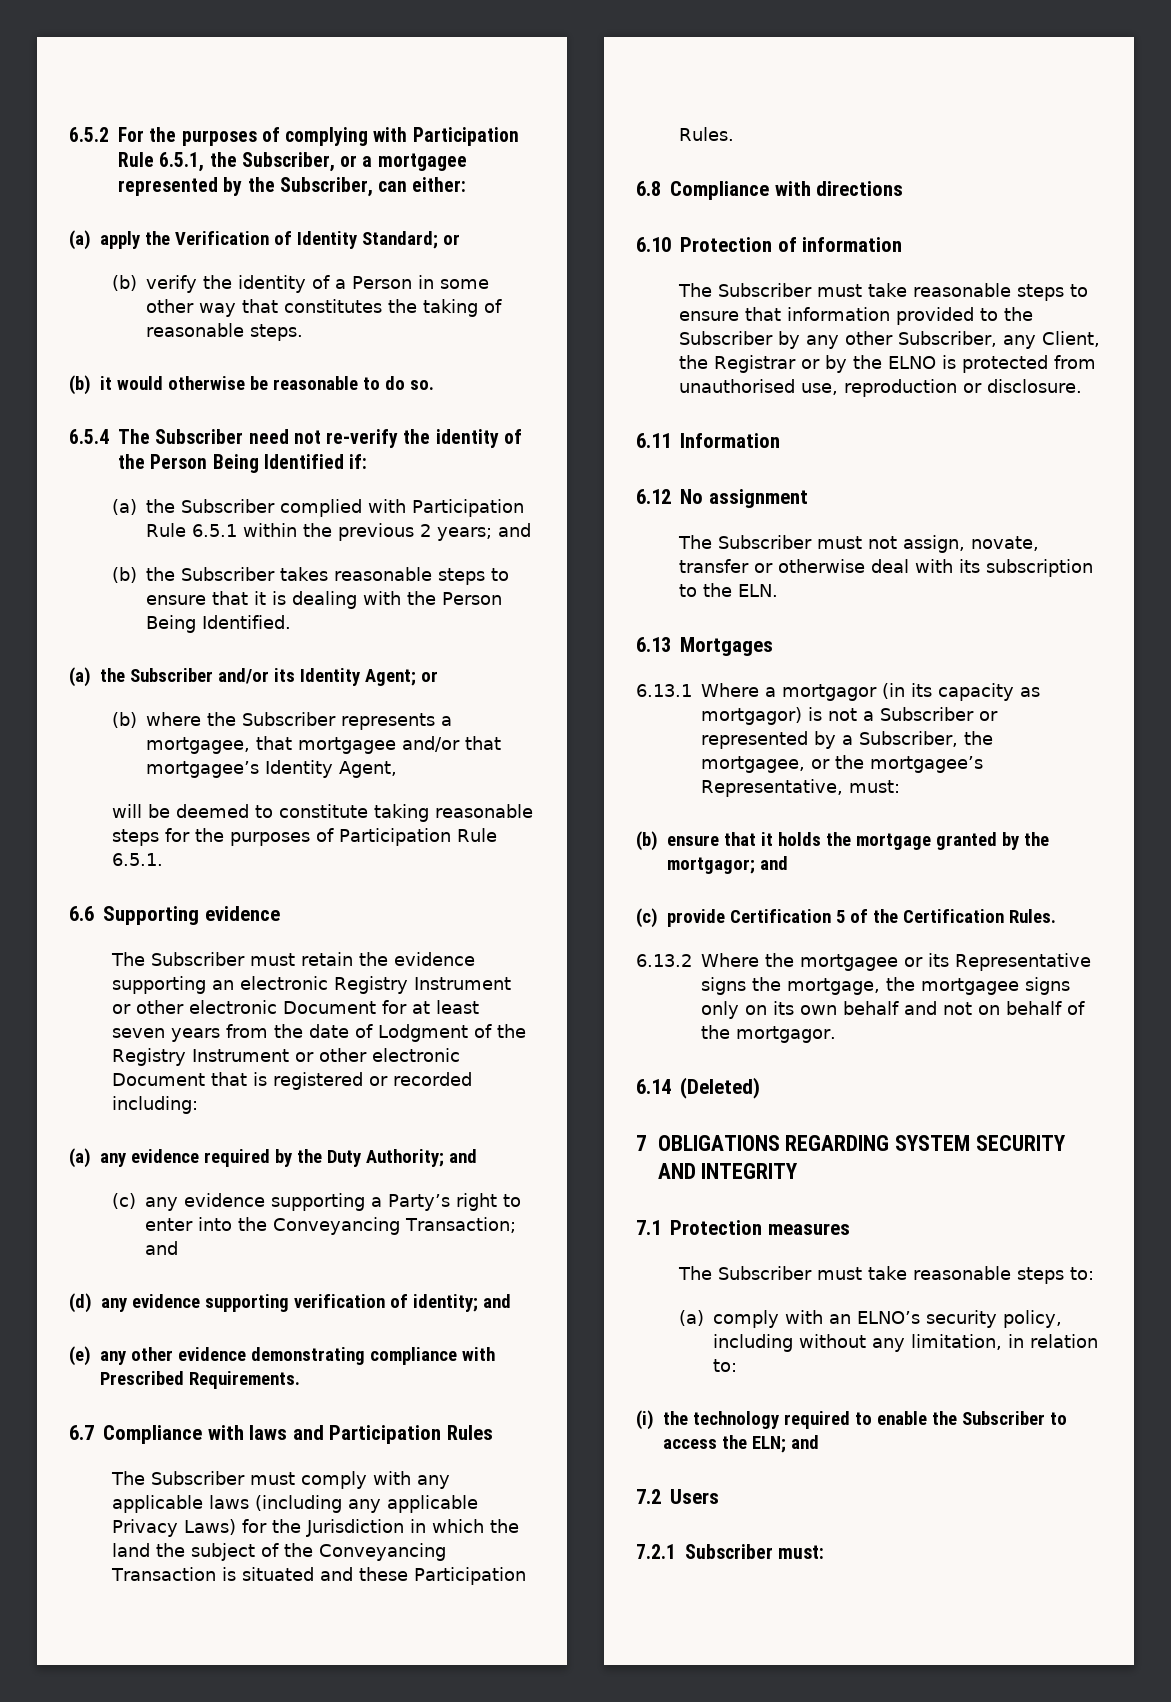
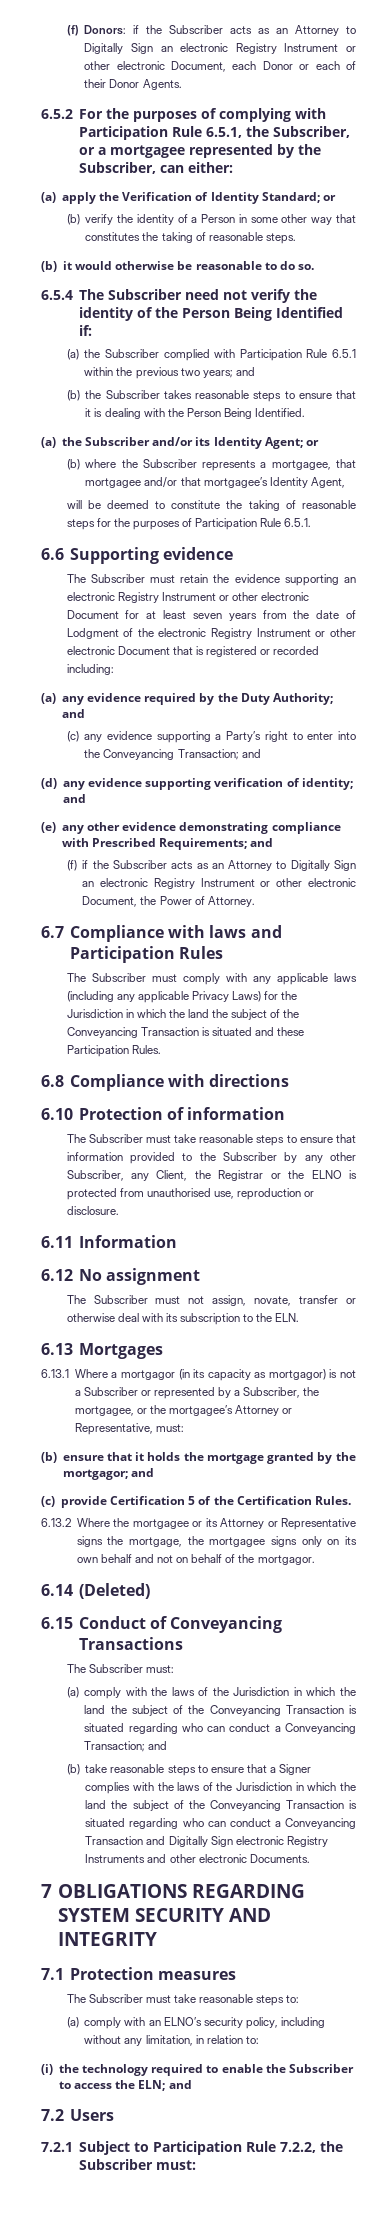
(69, 134) none -> [66,25,356,36] [84,43,356,54] [84,61,356,72] [84,79,182,90] (f) Donors: if the Subscriber acts as an Attorney to Digitally Sign an electronic Registry Instrument or other electronic Document, each Donor or each of their Donor Agents. //
[326,429,399,448] re-verify -> [250,289,290,303] verify
[420,524,432,537] 2 -> [180,368,200,376] two
[374,804,430,822] taking -> [226,500,296,511] the taking of
(527, 1031) none -> [158,628,207,637] electronic
[188,1371,300,1389] Requirements. -> [159,838,274,850] [66,860,356,871] [82,878,356,889] [82,896,255,907] Requirements; and // (f) if the Subscriber acts as an Attorney to Digitally Sign an electronic Registry Instrument or other electronic Document, the Power of Attorney.
[825,355,848,373] by -> (281, 1176) none
(983, 764) none -> [235,1405,293,1416] Attorney or
(949, 960) none -> [220,1518,278,1529] Attorney or
(760, 1088) none -> [41,1616,283,1633] [78,1637,183,1650] [66,1664,174,1673] [66,1687,357,1699] [84,1705,357,1716] [84,1723,356,1734] [84,1741,168,1752] [66,1764,312,1776] [85,1782,356,1794] [85,1800,357,1811] [85,1818,356,1829] [85,1836,328,1847] [85,1854,310,1863] // 6.15 Conduct of Conveyancing Transactions // The Subscriber must: // (a) comply with the laws of the Jurisdiction in which the land the subject of the Conveyancing Transaction is situated regarding who can conduct a Conveyancing Transaction; and // (b) take reasonable steps to ensure that a Signer complies with the laws of the Jurisdiction in which the land the subject of the Conveyancing Transaction is situated regarding who can conduct a Conveyancing Transaction and Digitally Sign electronic Registry Instruments and other electronic Documents.
(676, 1551) none -> [78,2141,343,2155] Subject to Participation Rule 7.2.2, the

